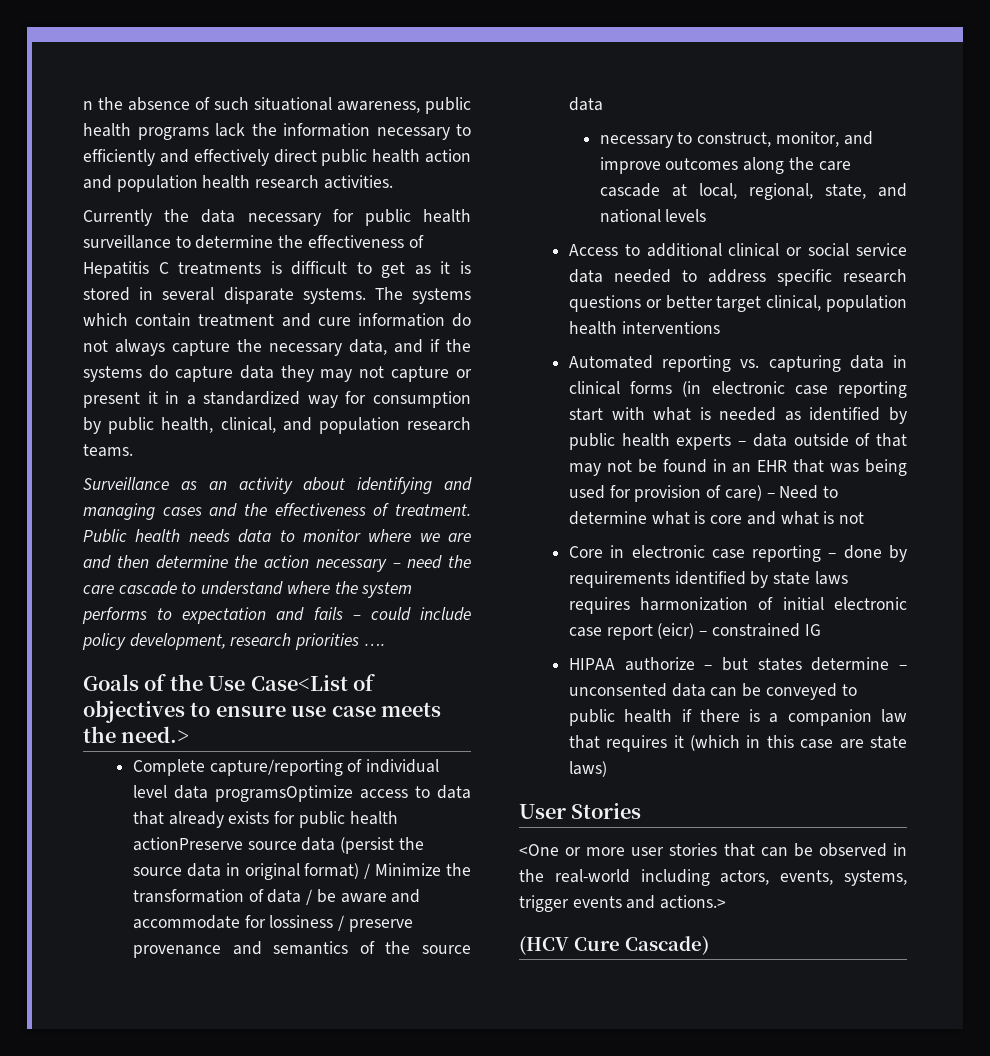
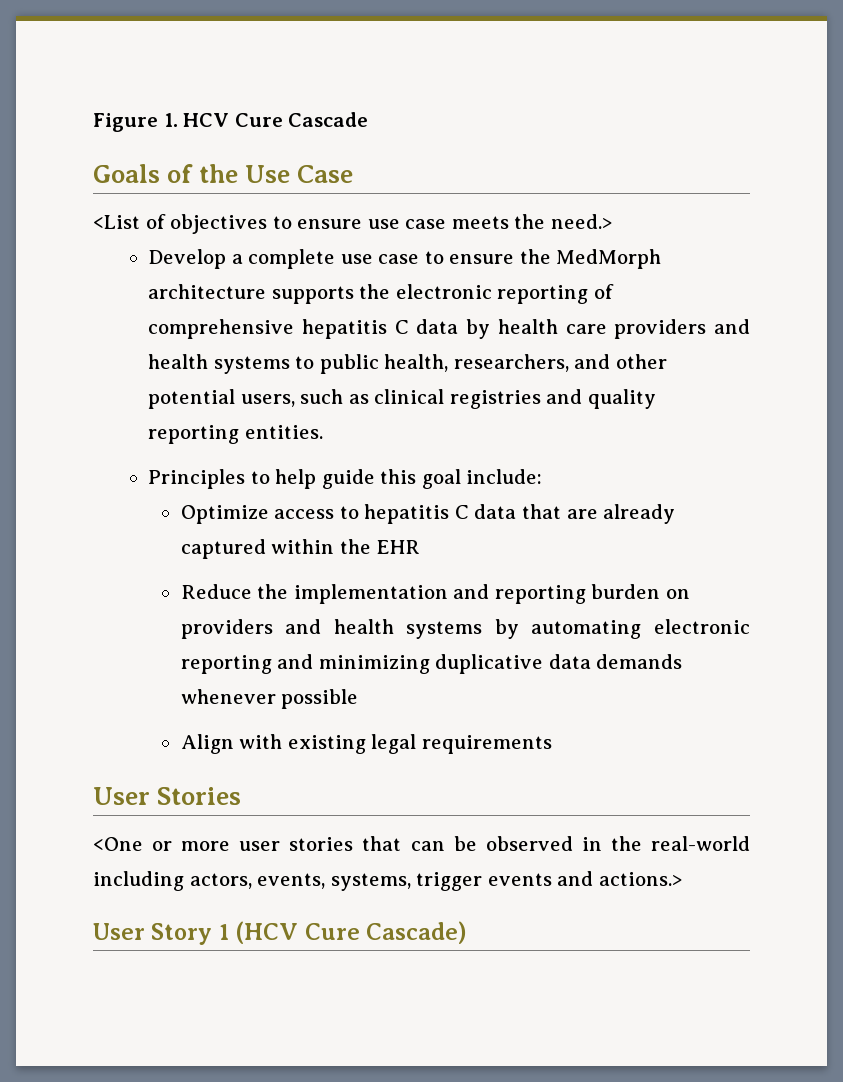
[83,97,471,114] [83,123,471,140] [83,149,471,166] [83,175,393,192] [83,209,471,226] [83,235,424,249] [83,261,471,278] [83,287,471,304] [83,313,471,327] [83,339,471,356] [83,365,472,382] [83,391,471,408] [83,417,471,434] [83,444,133,457] [83,477,472,494] [83,503,471,520] [83,529,471,543] [83,555,471,572] [83,581,413,598] [82,607,472,624] [82,633,385,650] n the absence of such situational awareness, public health programs lack the information necessary to efficiently and effectively direct public health action and population health research activities. // Currently the data necessary for public health surveillance to determine the effectiveness of Hepatitis C treatments is difficult to get as it is stored in several disparate systems. The systems which contain treatment and cure information do not always capture the necessary data, and if the systems do capture data they may not capture or present it in a standardized way for consumption by public health, clinical, and population research teams. // Surveillance as an activity about identifying and managing cases and the effectiveness of treatment. Public health needs data to monitor where we are and then determine the action necessary – need the care cascade to understand where the system performs to expectation and fails – could include policy development, research priorities …. -> [93,112,369,132] Figure 1. HCV Cure Cascade
[250,675,348,691] Case<List -> [297,165,354,183] [93,215,140,229] Case // <List
[132,759,440,776] [132,785,471,802] [132,811,398,828] [132,837,424,854] [132,863,471,880] [132,889,421,905] [132,915,413,932] [132,941,472,958] [568,97,603,111] [599,131,873,148] [599,157,851,174] [599,183,907,200] [599,209,707,223] [568,243,907,257] [568,269,907,286] [568,295,907,312] [568,321,720,335] [568,355,907,372] [568,381,907,398] [568,407,907,424] [568,433,907,450] [568,459,907,476] [568,485,839,502] [568,511,865,525] [568,545,907,562] [568,571,848,588] [568,597,907,614] [568,623,821,640] [568,657,907,671] [568,683,857,700] [568,709,908,726] [568,735,907,752] [568,761,607,777] Complete capture/reporting of individual level data programsOptimize access to data that already exists for public health actionPreserve source data (persist the source data in original format) / Minimize the transformation of data / be aware and accommodate for lossiness / preserve provenance and semantics of the source data // necessary to construct, monitor, and improve outcomes along the care cascade at local, regional, state, and national levels // Access to additional clinical or social service data needed to address specific research questions or better target clinical, population health interventions // Automated reporting vs. capturing data in clinical forms (in electronic case reporting start with what is needed as identified by public health experts – data outside of that may not be found in an EHR that was being used for provision of care) – Need to determine what is core and what is not // Core in electronic case reporting – done by requirements identified by state laws requires harmonization of initial electronic case report (eicr) – constrained IG // HIPAA authorize – but states determine – unconsented data can be conveyed to public health if there is a companion law that requires it (which in this case are state laws) -> [148,249,662,269] [148,284,614,304] [148,319,750,339] [148,354,667,374] [148,389,656,409] [148,425,323,444] [148,469,543,489] [180,504,676,524] [180,539,421,559] [180,584,690,604] [180,619,750,639] [180,654,683,674] [180,689,359,709] [180,734,552,754] Develop a complete use case to ensure the MedMorph architecture supports the electronic reporting of comprehensive hepatitis C data by health care providers and health systems to public health, researchers, and other potential users, such as clinical registries and quality reporting entities. // Principles to help guide this goal include: // Optimize access to hepatitis C data that are already captured within the EHR // Reduce the implementation and reporting burden on providers and health systems by automating electronic reporting and minimizing duplicative data demands whenever possible // Align with existing legal requirements
(727, 902) none -> [93,923,229,945] User Story 1

